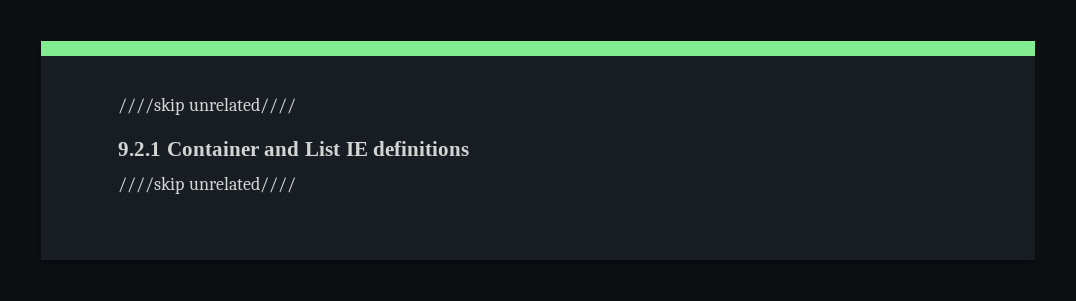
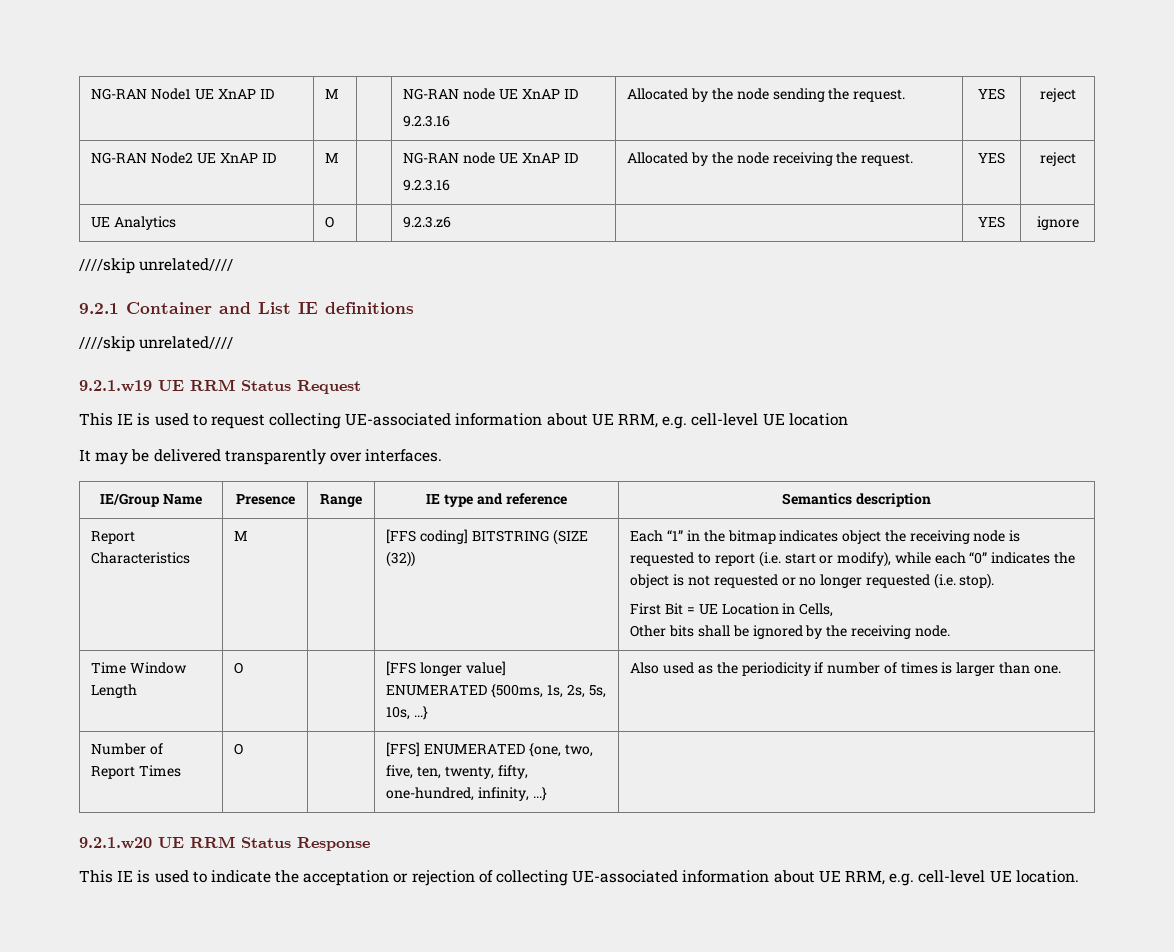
(118, 106) none -> [91,88,274,100] [325,89,340,99] [403,88,578,100] [403,115,451,127] [627,88,906,102] [978,88,1005,100] [1039,88,1076,102] [91,152,276,164] [325,153,340,163] [403,152,578,164] [403,179,451,191] [627,152,914,166] [978,152,1005,164] [1039,152,1076,166] [91,216,177,230] [325,216,335,228] [403,216,452,228] [978,216,1005,228] [1036,216,1079,230] NG-RAN Node1 UE XnAP ID | M | | NG-RAN node UE XnAP ID // 9.2.3.16 | Allocated by the node sending the request. | YES | reject // NG-RAN Node2 UE XnAP ID | M | | NG-RAN node UE XnAP ID // 9.2.3.16 | Allocated by the node receiving the request. | YES | reject // UE Analytics | O | | 9.2.3.z6 | | YES | ignore //
(296, 184) none -> [79,379,361,394] [79,413,848,429] [79,449,443,465] [100,493,202,507] [235,494,295,505] [320,494,362,507] [426,493,567,507] [782,493,931,507] [91,531,136,544] [91,552,191,564] [234,531,249,541] [386,529,588,545] [386,551,416,567] [630,530,1021,544] [630,551,1075,567] [630,573,995,589] [630,603,834,617] [630,625,950,639] [91,662,188,674] [91,684,138,698] [234,662,244,674] [386,661,506,676] [386,684,606,698] [386,706,429,720] [630,662,1061,676] [91,743,164,755] [91,765,182,779] [234,743,244,755] [386,742,593,757] [386,765,528,779] [386,787,547,801] [79,836,370,851] [79,870,1079,886] // 9.2.1.w19 UE RRM Status Request // This IE is used to request collecting UE-associated information about UE RRM, e.g. cell-level UE location // It may be delivered transparently over interfaces. // IE/Group Name | Presence | Range | IE type and reference | Semantics description // Report Characteristics | M | | [FFS coding] BITSTRING (SIZE (32)) | Each “1” in the bitmap indicates object the receiving node is requested to report (i.e. start or modify), while each “0” indicates the object is not requested or no longer requested (i.e. stop). // First Bit = UE Location in Cells, // Other bits shall be ignored by the receiving node. // Time Window Length | O | | [FFS longer value] ENUMERATED {500ms, 1s, 2s, 5s, 10s, ...} | Also used as the periodicity if number of times is larger than one. // Number of Report Times | O | | [FFS] ENUMERATED {one, two, five, ten, twenty, fifty, one-hundred, infinity, ...} | // 9.2.1.w20 UE RRM Status Response // This IE is used to indicate the acceptation or rejection of collecting UE-associated information about UE RRM, e.g. cell-level UE location.

